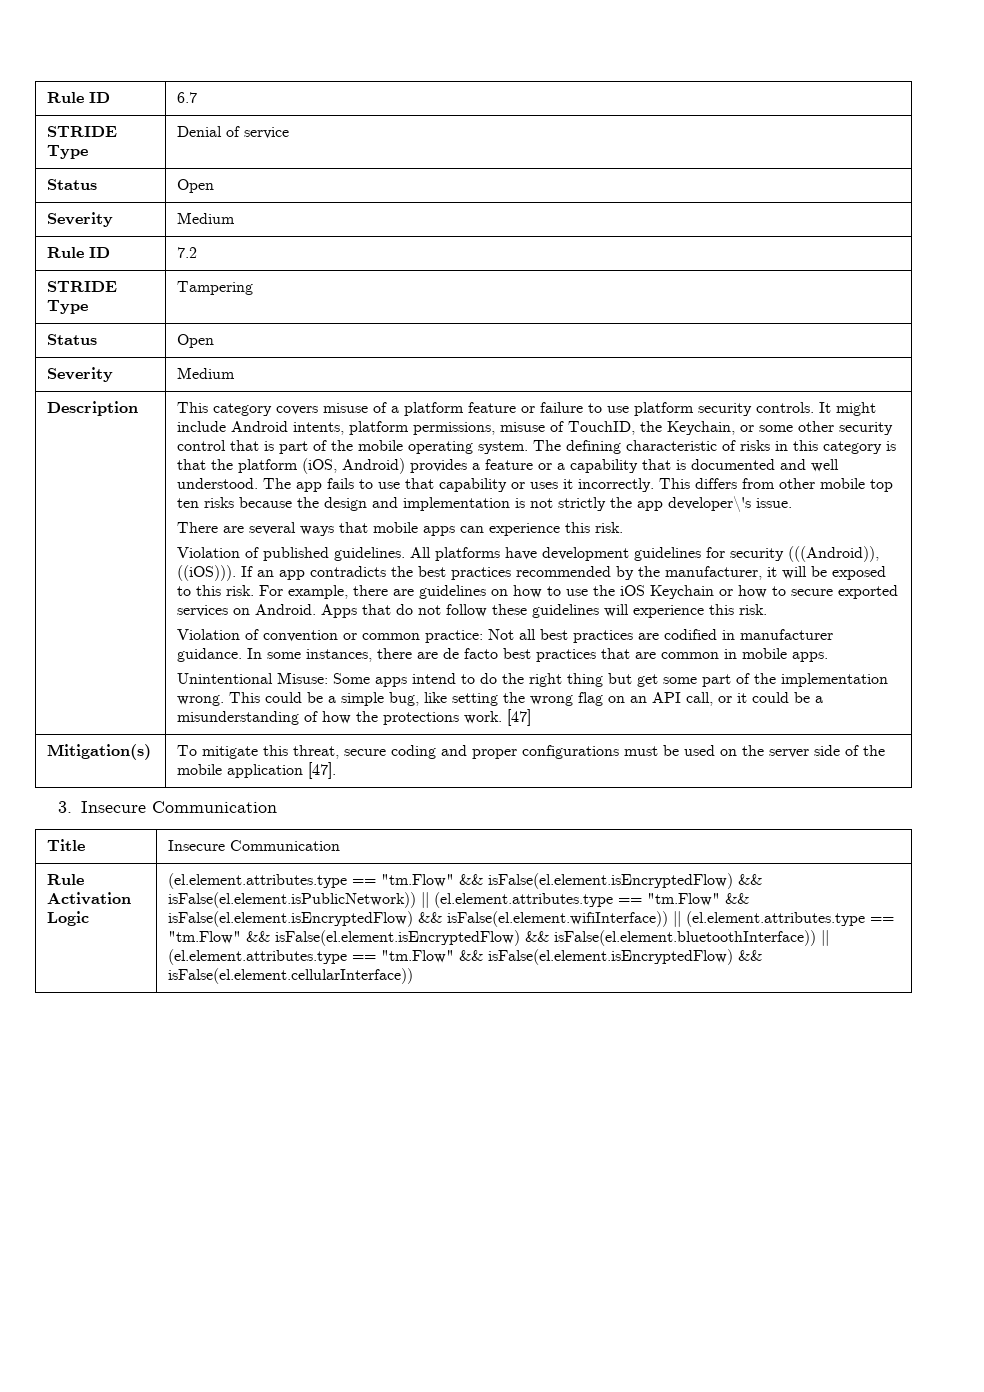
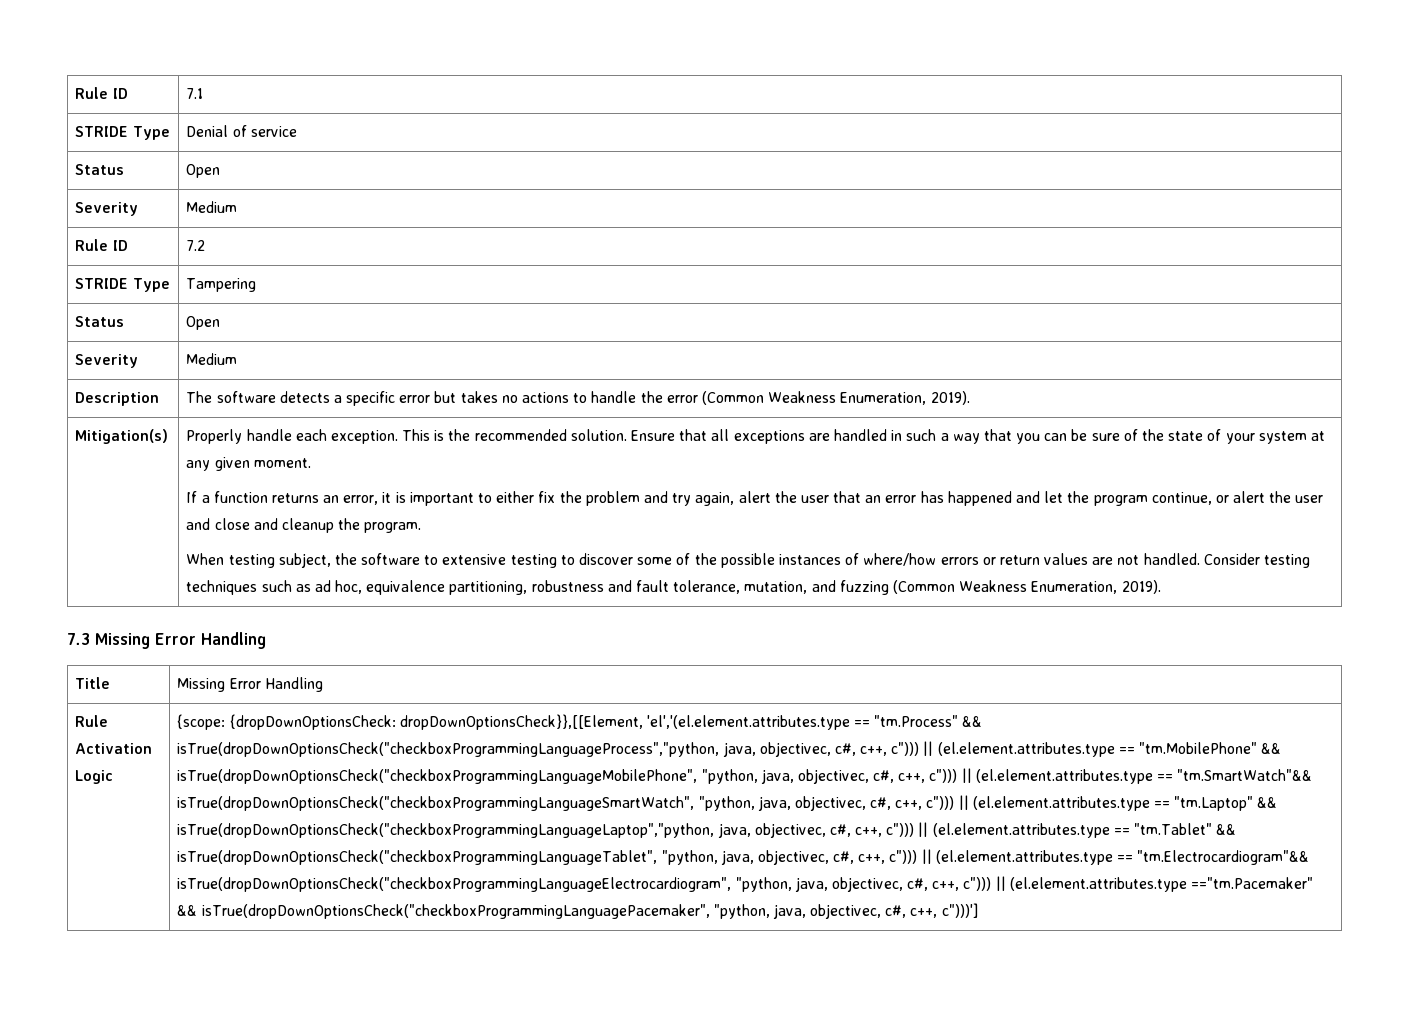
[47,92,111,103] [177,92,198,103] Rule ID | 6.7 -> [75,87,128,99] [186,88,204,99] Rule ID | 7.1
[177,402,877,416] [177,421,894,435] [177,440,897,454] [177,458,840,474] [177,478,894,492] [177,496,793,512] [177,522,624,536] [177,546,880,562] [177,565,887,581] [177,585,899,599] [177,604,768,618] [177,629,834,643] [177,648,829,662] [177,672,889,687] [177,692,824,706] [177,709,532,726] [47,744,152,760] [177,745,886,759] [177,762,337,779] [58,801,278,813] [47,839,86,851] [168,840,341,851] [47,874,85,885] [47,892,132,905] [47,911,90,926] [168,873,763,889] [168,892,750,908] [168,911,895,927] [168,930,830,946] [168,949,763,965] [168,968,414,984] This category covers misuse of a platform feature or failure to use platform security controls. It might include Android intents, platform permissions, misuse of TouchID, the Keychain, or some other security control that is part of the mobile operating system. The defining characteristic of risks in this category is that the platform (iOS, Android) provides a feature or a capability that is documented and well understood. The app fails to use that capability or uses it incorrectly. This differs from other mobile top ten risks because the design and implementation is not strictly the app developer\'s issue. // There are several ways that mobile apps can experience this risk. // Violation of published guidelines. All platforms have development guidelines for security (((Android)), ((iOS))). If an app contradicts the best practices recommended by the manufacturer, it will be exposed to this risk. For example, there are guidelines on how to use the iOS Keychain or how to secure exported services on Android. Apps that do not follow these guidelines will experience this risk. // Violation of convention or common practice: Not all best practices are codified in manufacturer guidance. In some instances, there are de facto best practices that are common in mobile apps. // Unintentional Misuse: Some apps intend to do the right thing but get some part of the implementation wrong. This could be a simple bug, like setting the wrong flag on an API call, or it could be a misunderstanding of how the protections work. [47] // Mitigation(s) | To mitigate this threat, secure coding and proper configurations must be used on the server side of the mobile application [47]. // 3. Insecure Communication // Title | Insecure Communication // Rule Activation Logic | (el.element.attributes.type == "tm.Flow" && isFalse(el.element.isEncryptedFlow) && isFalse(el.element.isPublicNetwork)) || (el.element.attributes.type == "tm.Flow" && isFalse(el.element.isEncryptedFlow) && isFalse(el.element.wifiInterface)) || (el.element.attributes.type == "tm.Flow" && isFalse(el.element.isEncryptedFlow) && isFalse(el.element.bluetoothInterface)) || (el.element.attributes.type == "tm.Flow" && isFalse(el.element.isEncryptedFlow) && isFalse(el.element.cellularInterface)) -> [186,391,970,406] [75,429,169,444] [186,429,1325,444] [186,457,311,471] [186,491,1324,506] [186,518,422,533] [186,553,1310,568] [186,580,1161,595] [67,632,266,649] [75,677,111,689] [177,677,323,692] [75,715,109,727] [75,743,153,754] [75,770,114,784] [177,714,983,730] [177,741,1282,757] [177,768,1313,784] [177,795,1278,811] [177,822,1237,838] [177,849,1310,865] [177,876,1314,892] [177,903,978,919] The software detects a specific error but takes no actions to handle the error (Common Weakness Enumeration, 2019). // Mitigation(s) | Properly handle each exception. This is the recommended solution. Ensure that all exceptions are handled in such a way that you can be sure of the state of your system at any given moment. // If a function returns an error, it is important to either fix the problem and try again, alert the user that an error has happened and let the program continue, or alert the user and close and cleanup the program. // When testing subject, the software to extensive testing to discover some of the possible instances of where/how errors or return values are not handled. Consider testing techniques such as ad hoc, equivalence partitioning, robustness and fault tolerance, mutation, and fuzzing (Common Weakness Enumeration, 2019). // 7.3 Missing Error Handling // Title | Missing Error Handling // Rule Activation Logic | {scope: {dropDownOptionsCheck: dropDownOptionsCheck}},[[Element, 'el','(el.element.attributes.type == "tm.Process" && isTrue(dropDownOptionsCheck("checkboxProgrammingLanguageProcess","python, java, objectivec, c#, c++, c"))) || (el.element.attributes.type == "tm.MobilePhone" && isTrue(dropDownOptionsCheck("checkboxProgrammingLanguageMobilePhone", "python, java, objectivec, c#, c++, c"))) || (el.element.attributes.type == "tm.SmartWatch"&& isTrue(dropDownOptionsCheck("checkboxProgrammingLanguageSmartWatch", "python, java, objectivec, c#, c++, c"))) || (el.element.attributes.type == "tm.Laptop" && isTrue(dropDownOptionsCheck("checkboxProgrammingLanguageLaptop","python, java, objectivec, c#, c++, c"))) || (el.element.attributes.type == "tm.Tablet" && isTrue(dropDownOptionsCheck("checkboxProgrammingLanguageTablet", "python, java, objectivec, c#, c++, c"))) || (el.element.attributes.type == "tm.Electrocardiogram"&& isTrue(dropDownOptionsCheck("checkboxProgrammingLanguageElectrocardiogram", "python, java, objectivec, c#, c++, c"))) || (el.element.attributes.type =="tm.Pacemaker" && isTrue(dropDownOptionsCheck("checkboxProgrammingLanguagePacemaker", "python, java, objectivec, c#, c++, c")))']

